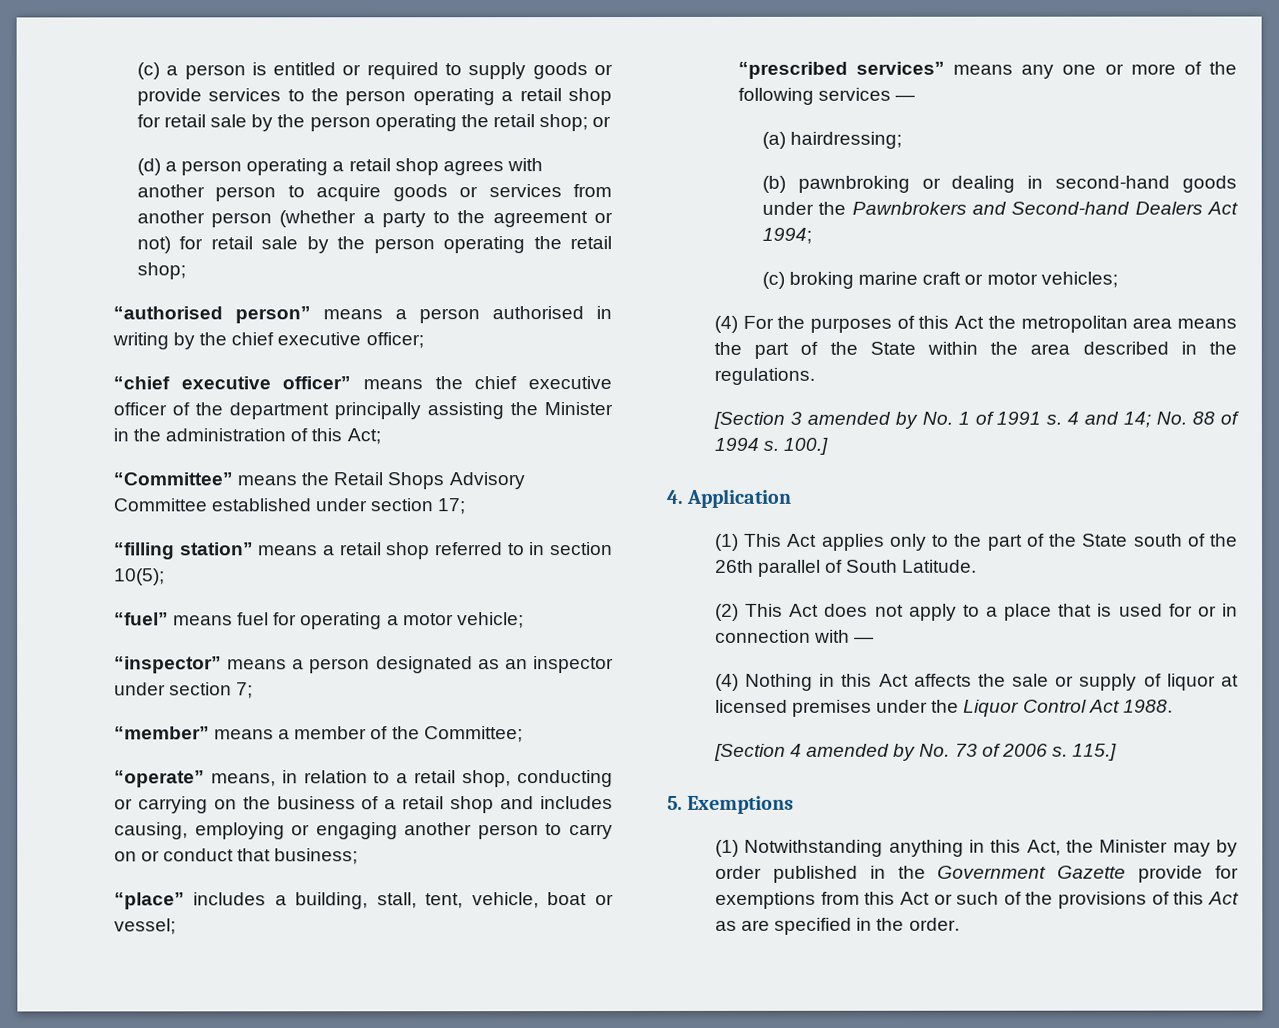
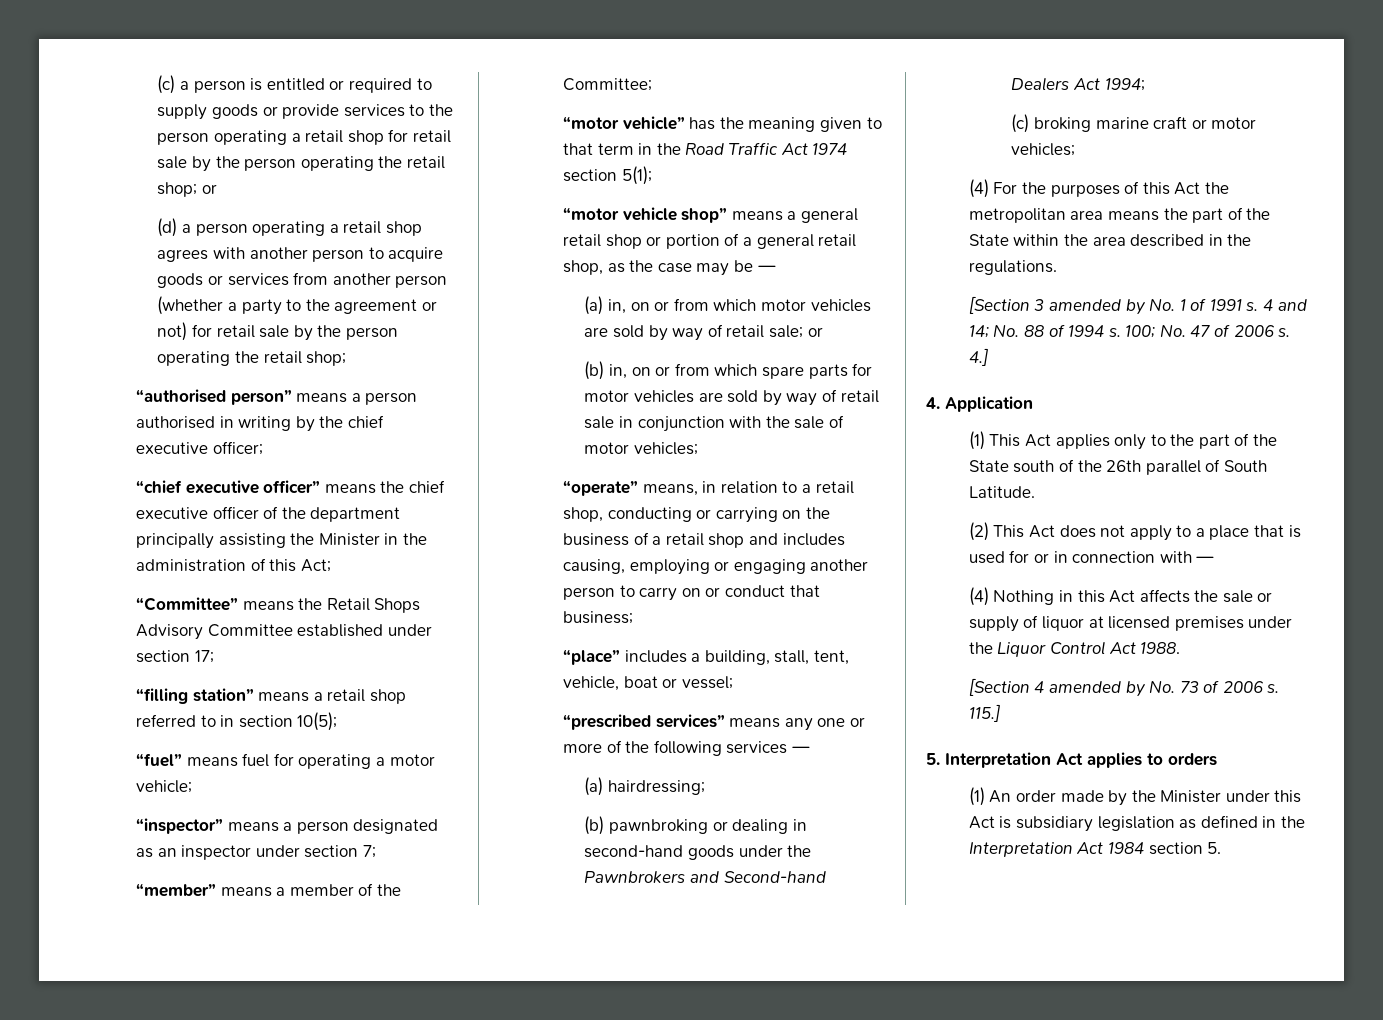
(523, 734) none -> [563,116,882,132] [563,142,848,155] [563,166,652,185] [563,207,859,223] [563,233,857,249] [563,260,776,276] [584,296,871,315] [584,324,823,341] [584,361,873,380] [584,389,879,406] [584,415,845,432] [584,442,699,455] // “motor vehicle” has the meaning given to that term in the Road Traffic Act 1974 section 5(1); // “motor vehicle shop” means a general retail shop or portion of a general retail shop, as the case may be — // (a) in, on or from which motor vehicles are sold by way of retail sale; or // (b) in, on or from which spare parts for motor vehicles are sold by way of retail sale in conjunction with the sale of motor vehicles;
[783,437,829,455] 100.] -> [1125,324,1291,338] [968,348,988,366] 100; No. 47 of 2006 s. 4.]
[687,795,795,814] [714,839,1238,857] [714,865,1239,883] [714,891,1239,909] [714,917,960,935] Exemptions // (1) Notwithstanding anything in this Act, the Minister may by order published in the Government Gazette provide for exemptions from this Act or such of the provisions of this Act as are specified in the order. -> [945,752,1217,768] [968,787,1302,806] [968,815,1305,832] [968,842,1222,857] Interpretation Act applies to orders // (1) An order made by the Minister under this Act is subsidiary legislation as defined in the Interpretation Act 1984 section 5.

